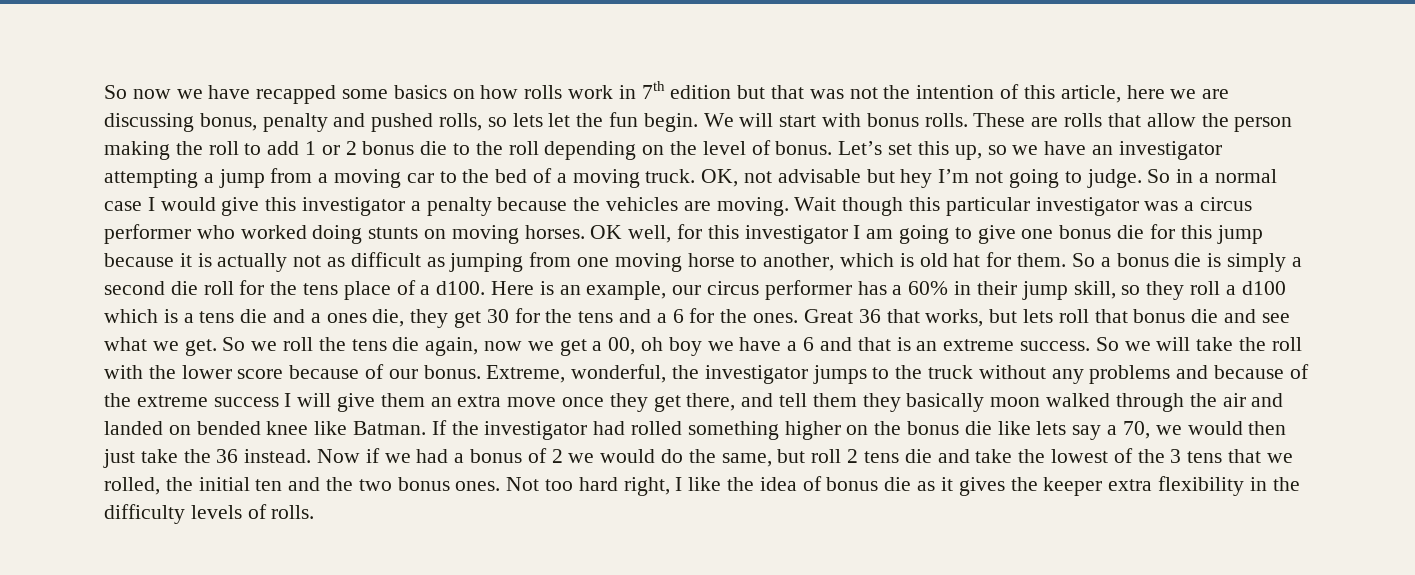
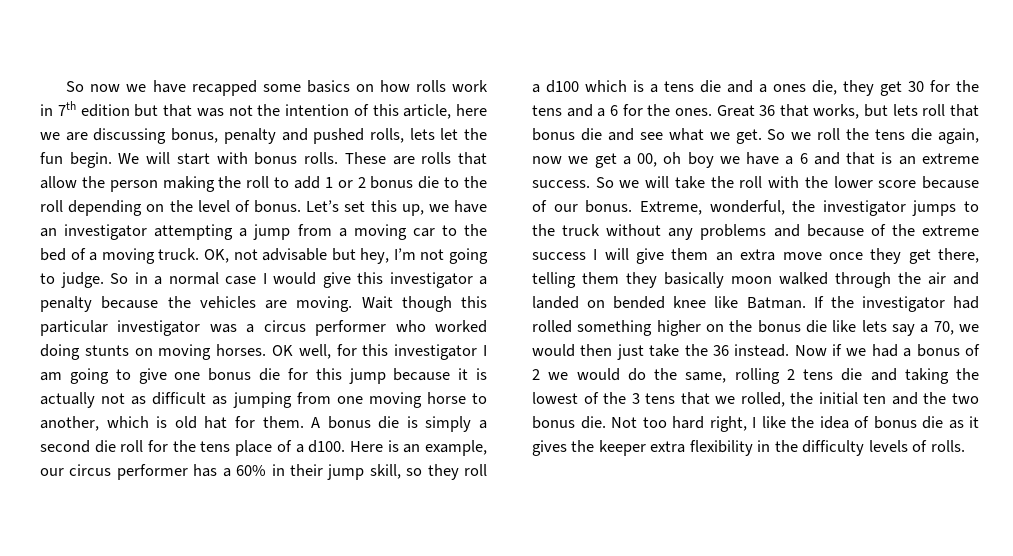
[487,117,507,127] so -> (404, 135) none
[987,145,1007,155] so -> (424, 210) none
[900,169,933,188] hey -> [360,248,390,264] hey,
[1071,253,1111,267] So a -> [311,417,321,428] A
[741,393,808,407] and tell -> [532,272,576,288] telling
[777,449,842,463] but roll -> [734,368,780,384] rolling
[975,449,1013,463] take -> [904,368,949,384] taking
[455,481,501,491] ones. -> [580,416,606,429] die.

